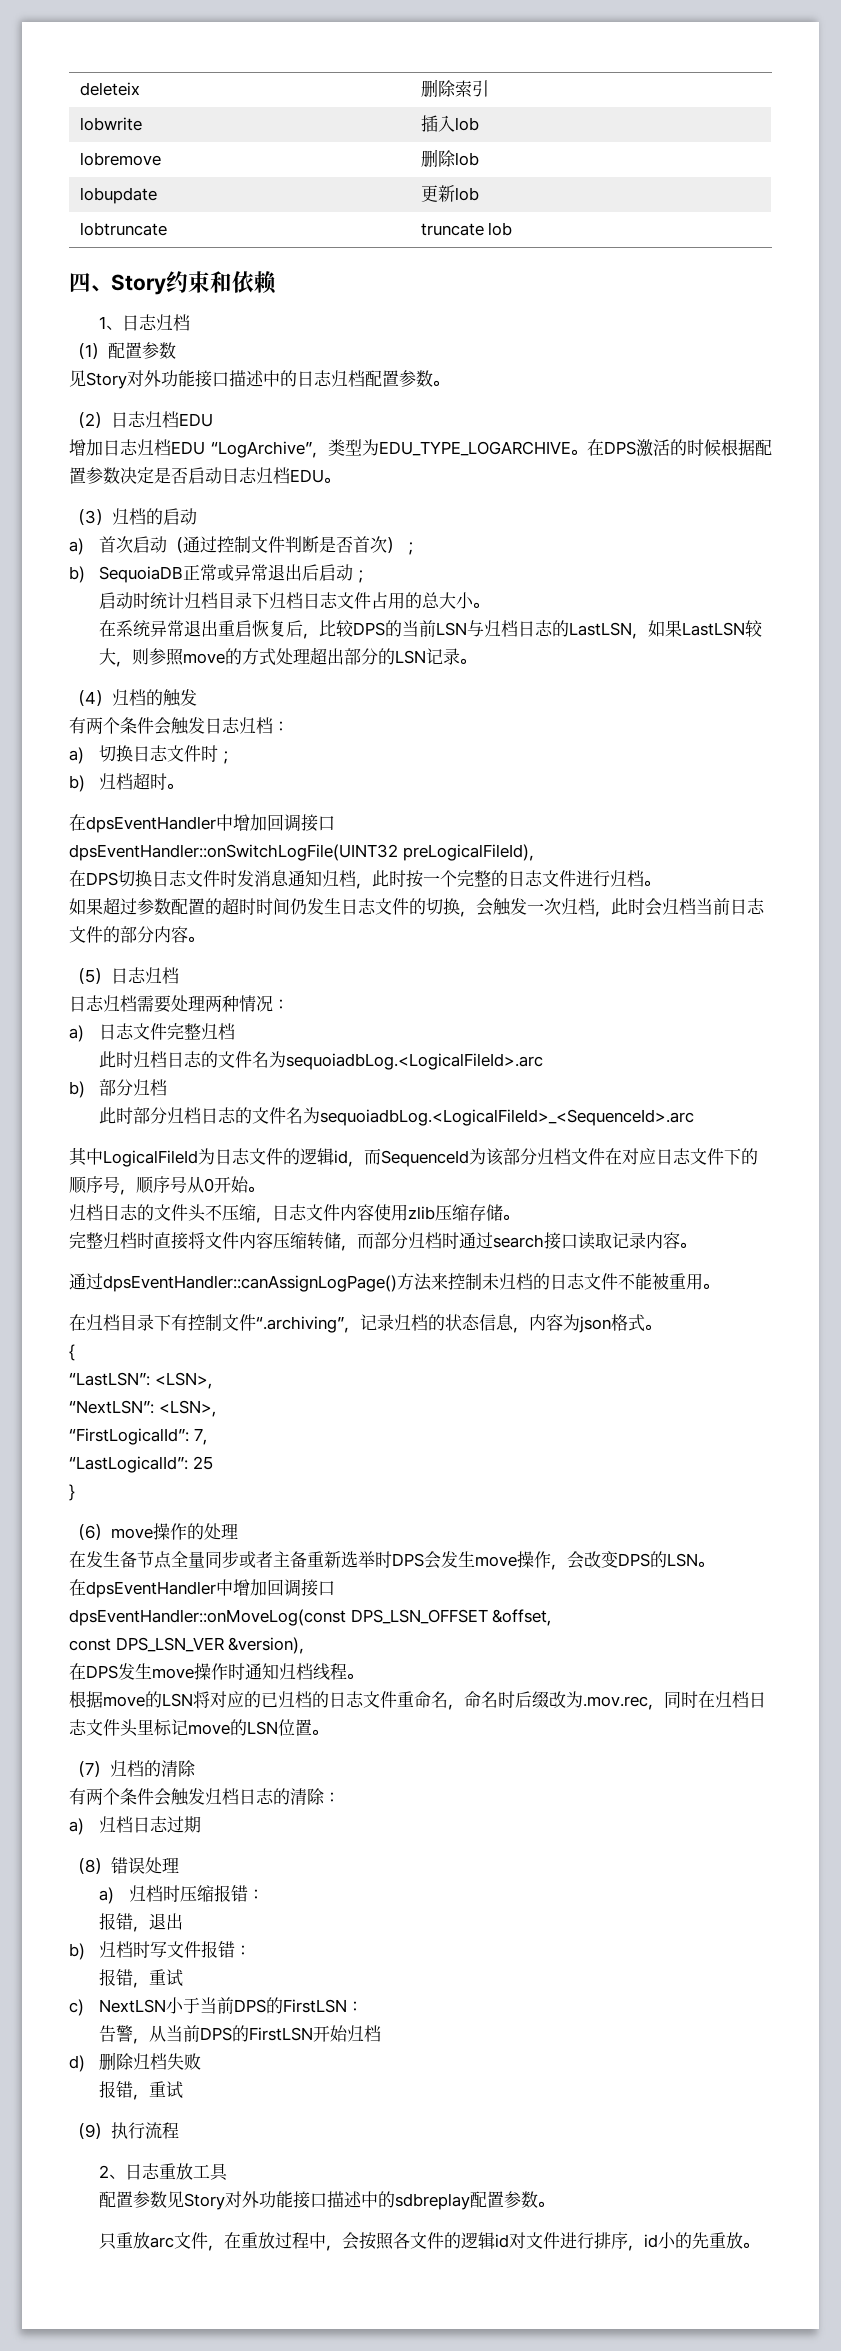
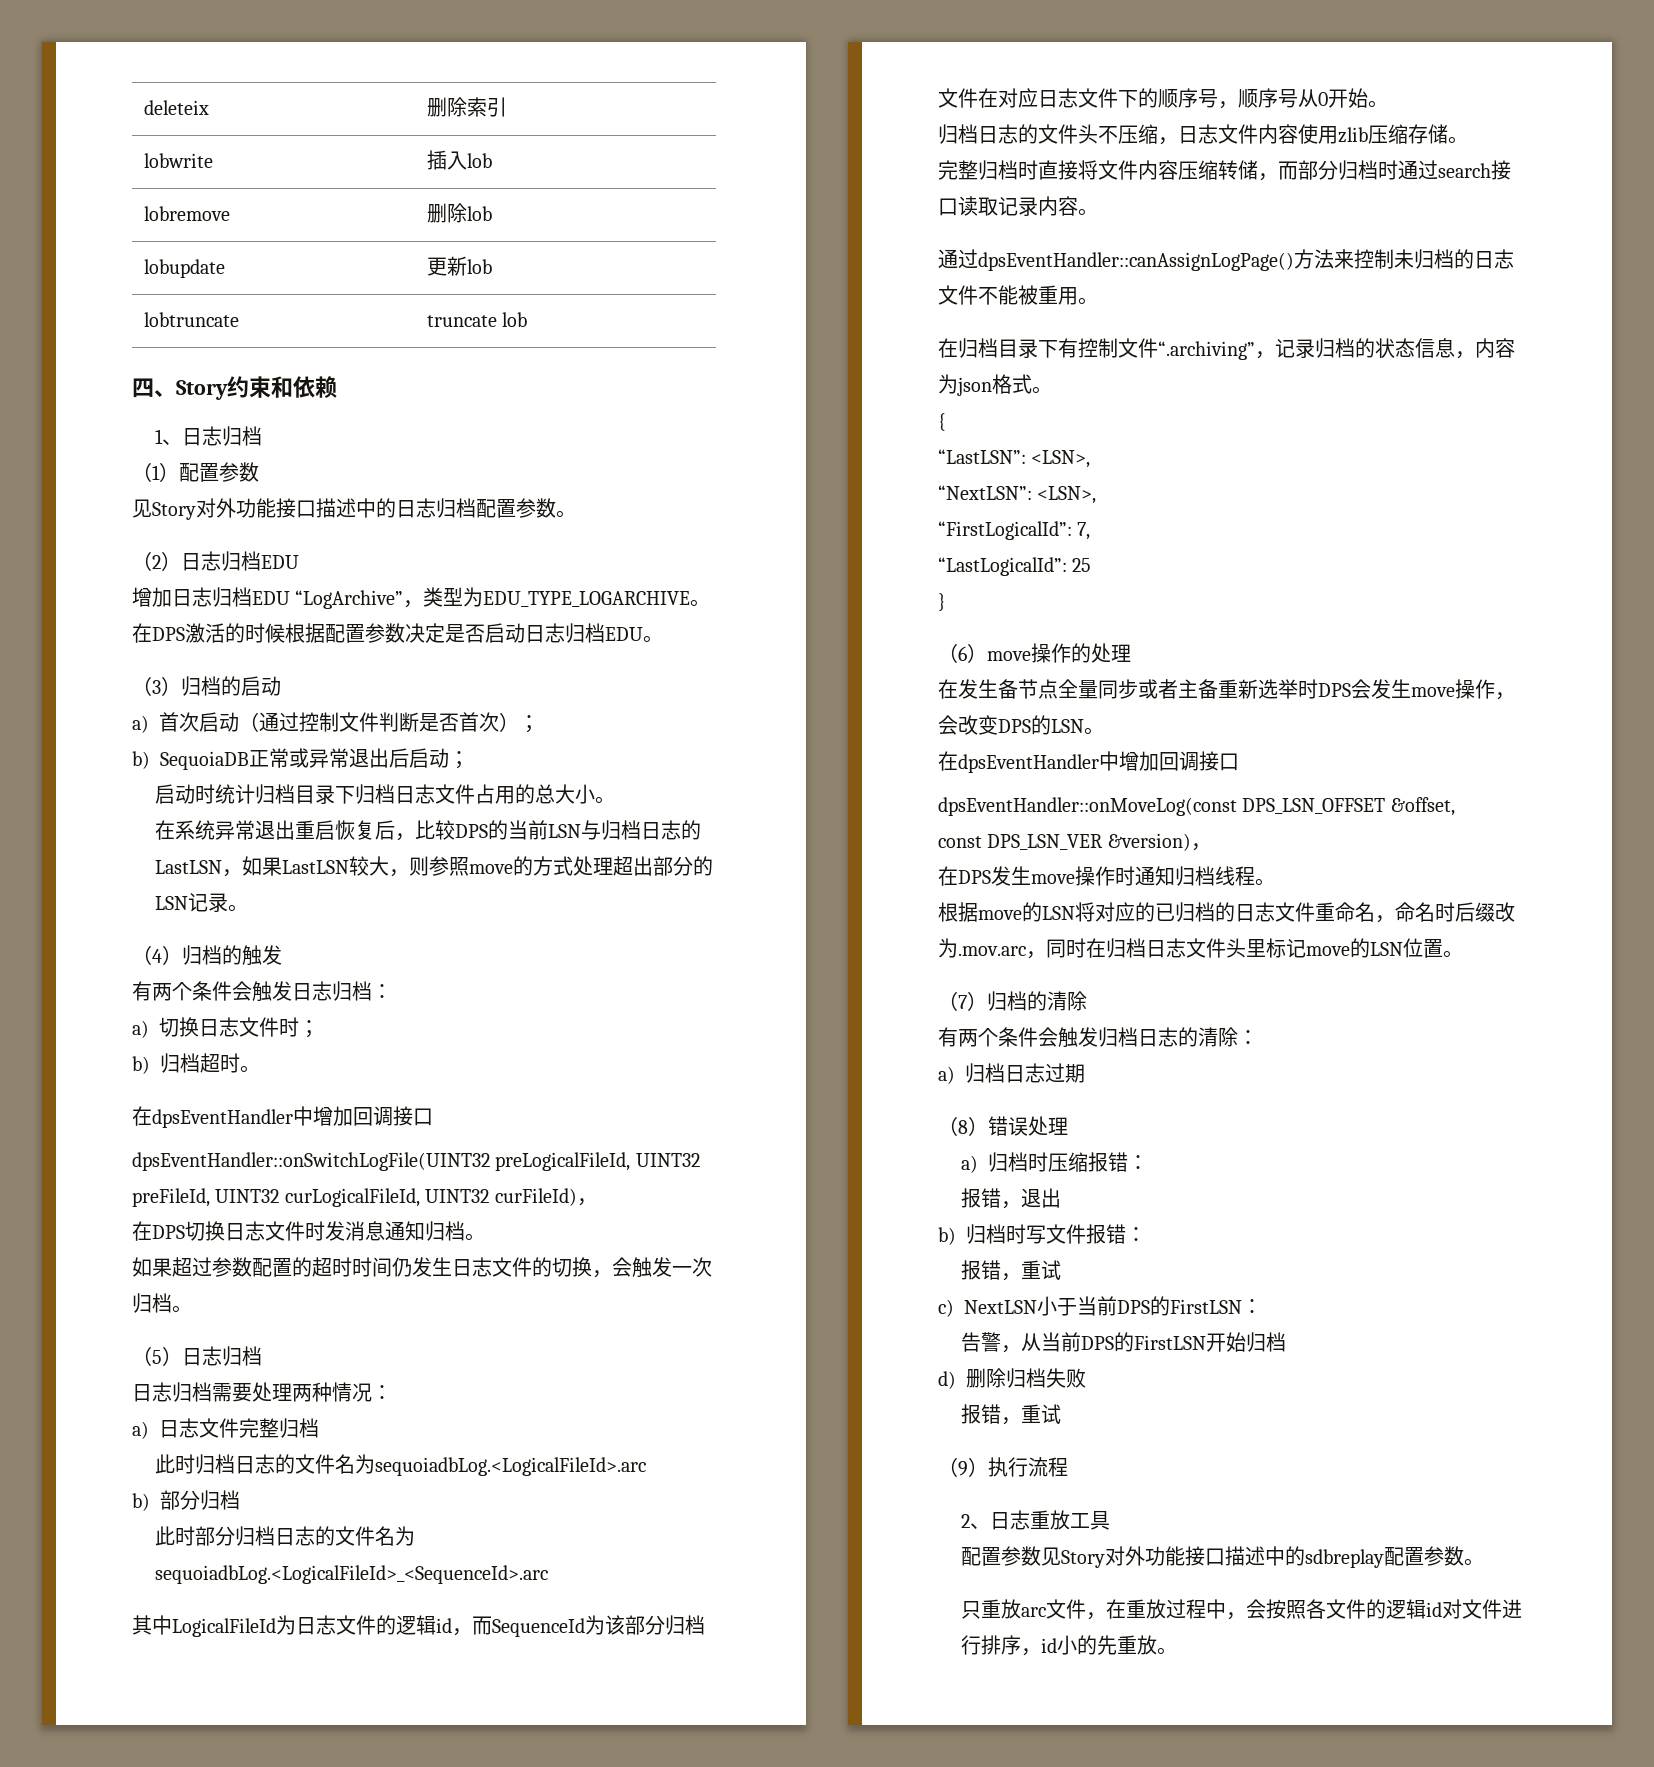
[402,844,529,861] preLogicalFileId) -> [495,1152,700,1171] [132,1188,577,1207] preLogicalFileId, UINT32 preFileId, UINT32 curLogicalFileId, UINT32 curFileId)
[356,870,644,889] ，此时按一个完整的日志文件进行归档 -> (465, 1231) none
[595,898,765,917] [69,926,188,943] ，此时会归档当前日志文件的部分内容 -> (172, 1303) none
[583,1696,648,1707] .mov.rec -> [958,946,1026,956] .mov.arc

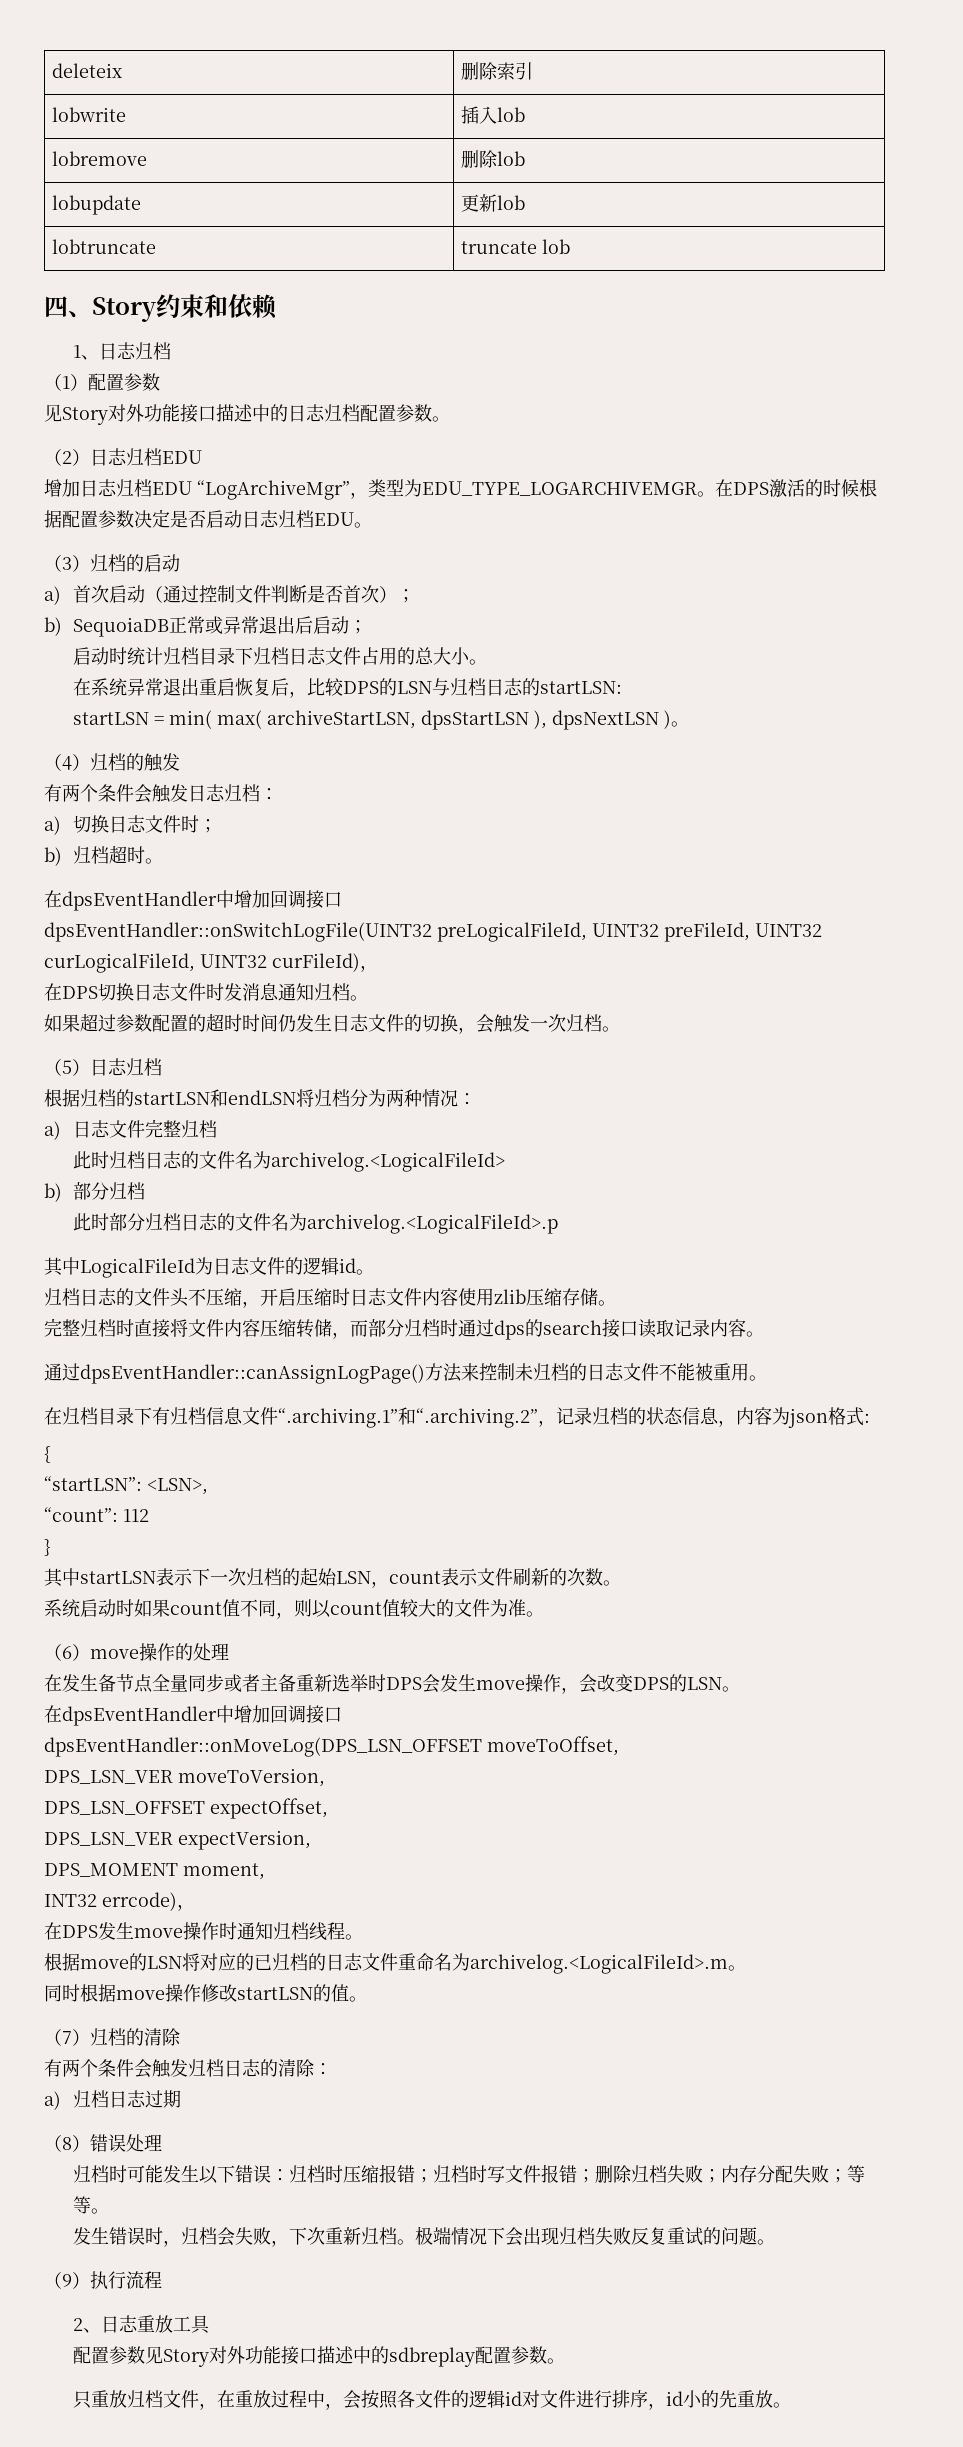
[295,590,404,609] “LogArchive” -> [197,480,350,500] “LogArchiveMgr”
[483,591,691,607] EDU_TYPE_LOGARCHIVE -> [422,481,697,496] EDU_TYPE_LOGARCHIVEMGR
[507,820,548,840] 当前 -> (398, 687) none
[154,856,713,877] [154,892,228,912] LastLSN，如果LastLSN较大，则参照move的方式处理超出部分的LSN记录 -> [540,681,623,694] [73,710,672,730] startLSN: // startLSN = min( max( archiveStartLSN, dpsStartLSN ), dpsNextLSN )
[132,1382,292,1402] 日志归档需要处理 -> [44,1089,386,1107] 根据归档的startLSN和endLSN将归档分为
[374,1457,646,1476] sequoiadbLog.<LogicalFileId>.arc -> [271,1152,506,1172] archivelog.<LogicalFileId>
[154,1565,548,1584] sequoiadbLog.<LogicalFileId>_<SequenceId>.arc -> [307,1214,559,1234] archivelog.<LogicalFileId>.p
[452,1615,705,1637] [938,88,1368,109] ，而SequenceId为该部分归档文件在对应日志文件下的顺序号，顺序号从0开始 -> (356, 1265) none
(1178, 141) none -> [260,1288,350,1306] 开启压缩时
(1438, 170) none -> [494,1319,543,1340] dps的
[1078,338,1255,360] 控制文件“.archiving” -> [170,1407,538,1428] 归档信息文件“.archiving.1”和“.archiving.2”
[1032,386,1052,394] 。 -> [864,1413,870,1423] :
[938,449,1091,468] [938,485,1097,504] [938,521,1091,540] [938,557,1092,576] [938,593,946,611] “LastLSN”: <LSN>, // “NextLSN”: <LSN>, // “FirstLogicalId”: 7, // “LastLogicalId”: 25 // } -> [44,1476,208,1495] [44,1507,149,1522] [44,1539,51,1556] [44,1568,621,1588] [44,1599,544,1619] “startLSN”: <LSN>, // “count”: 112 // } // 其中startLSN表示下一次归档的起始LSN，count表示文件刷新的次数。 // 系统启动时如果count值不同，则以count值较大的文件为准。
[938,797,1455,816] [938,833,1191,851] dpsEventHandler::onMoveLog(const DPS_LSN_OFFSET &offset, // const DPS_LSN_VER &version) -> [44,1736,619,1757] [44,1768,325,1787] [44,1798,328,1819] [44,1830,311,1850] [44,1863,265,1880] [44,1892,177,1911] dpsEventHandler::onMoveLog(DPS_LSN_OFFSET moveToOffset, // DPS_LSN_VER moveToVersion, // DPS_LSN_OFFSET expectOffset, // DPS_LSN_VER expectVersion, // DPS_MOMENT moment, // INT32 errcode)
[1375,902,1515,923] [938,938,1443,959] ，命名时后缀改为.mov.arc，同时在归档日志文件头里标记move的LSN位置 -> [452,1953,746,1974] [44,1984,349,2002] 为archivelog.<LogicalFileId>.m。 // 同时根据move操作修改startLSN的值
[960,1152,1148,1173] [960,1188,1061,1209] [938,1224,1146,1245] [960,1260,1061,1281] [938,1296,1262,1317] [960,1332,1286,1353] [938,1368,1086,1389] [960,1404,1061,1425] a)归档时压缩报错： // 报错，退出 // b)归档时写文件报错： // 报错，重试 // c) NextLSN小于当前DPS的FirstLSN： // 告警，从当前DPS的FirstLSN开始归档 // d)删除归档失败 // 报错，重试 -> [73,2164,866,2184] [73,2196,110,2214] [73,2226,776,2247] 归档时可能发生以下错误：归档时压缩报错；归档时写文件报错；删除归档失败；内存分配失败；等等。 // 发生错误时，归档会失败，下次重新归档。极端情况下会出现归档失败反复重试的问题。
[1020,1607,1046,1617] arc -> [127,2390,164,2408] 归档

